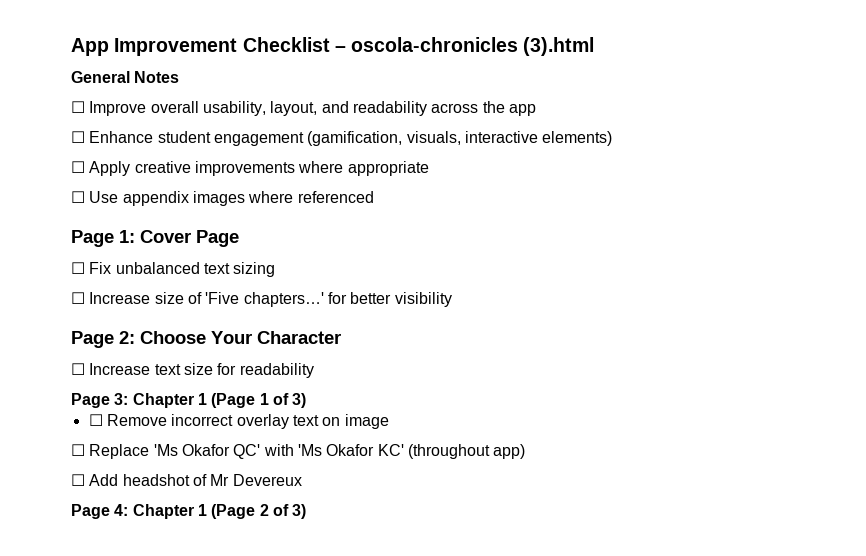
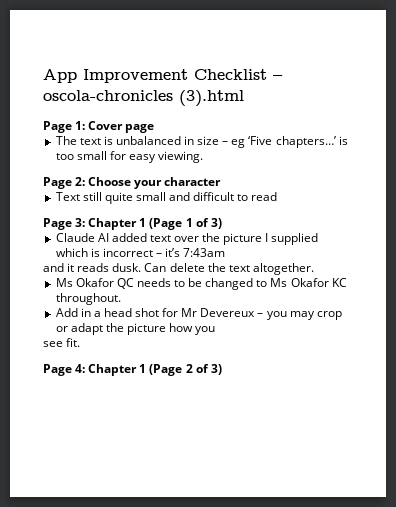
[71,71,180,83] [71,101,536,116] [71,131,613,146] [71,161,429,176] [71,191,374,206] [71,230,239,247] [71,262,276,277] [71,292,452,307] [71,331,341,348] [71,363,314,378] General Notes // ☐ Improve overall usability, layout, and readability across the app // ☐ Enhance student engagement (gamification, visuals, interactive elements) // ☐ Apply creative improvements where appropriate // ☐ Use appendix images where referenced // Page 1: Cover Page // ☐ Fix unbalanced text sizing // ☐ Increase size of 'Five chapters…' for better visibility // Page 2: Choose Your Character // ☐ Increase text size for readability -> [43,121,155,133] [55,136,348,148] [55,151,204,163] [43,177,222,189] [55,192,278,204] Page 1: Cover page // The text is unbalanced in size – eg ‘Five chapters…’ is too small for easy viewing. // Page 2: Choose your character // Text still quite small and difficult to read
[88,414,389,429] [71,444,526,459] [71,474,302,486] ☐ Remove incorrect overlay text on image // ☐ Replace 'Ms Okafor QC' with 'Ms Okafor KC' (throughout app) // ☐ Add headshot of Mr Devereux -> [55,233,319,245] [55,248,226,257] [43,263,314,275] [55,278,347,290] [55,293,121,305] [55,308,342,320] [55,323,216,335] [43,338,81,347] Claude AI added text over the picture I supplied which is incorrect – it’s 7:43am // and it reads dusk. Can delete the text altogether. // Ms Okafor QC needs to be changed to Ms Okafor KC throughout. // Add in a head shot for Mr Devereux – you may crop or adapt the picture how you // see fit.

